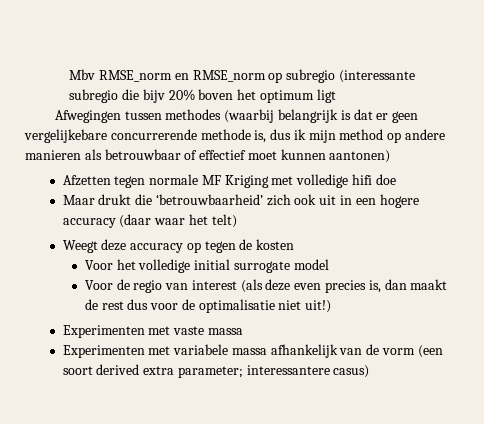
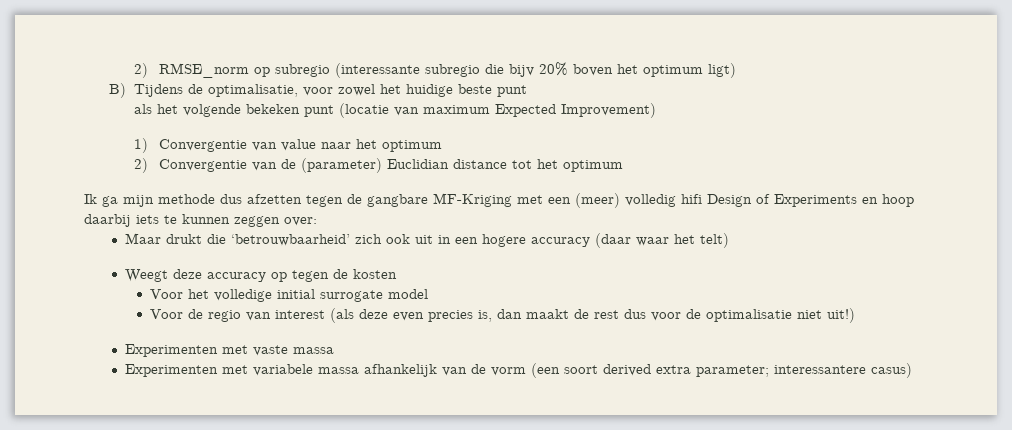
[69,69,189,82] Mbv RMSE_norm en -> [133,63,148,78] 2)
[316,89,336,103] [54,109,419,123] [24,129,446,143] [25,149,391,163] [62,174,396,188] ligt // Afwegingen tussen methodes (waarbij belangrijk is dat er geen vergelijkebare concurrerende methode is, dus ik mijn method op andere manieren als betrouwbaar of effectief moet kunnen aantonen) // Afzetten tegen normale MF Kriging met volledige hifi doe -> [707,63,736,78] [108,83,527,98] [133,103,656,118] [133,138,442,153] [133,158,623,173] [84,193,914,208] [84,214,317,227] ligt) // B) Tijdens de optimalisatie, voor zowel het huidige beste punt // als het volgende bekeken punt (locatie van maximum Expected Improvement) // 1) Convergentie van value naar het optimum // 2) Convergentie van de (parameter) Euclidian distance tot het optimum // Ik ga mijn methode dus afzetten tegen de gangbare MF-Kriging met een (meer) volledig hifi Design of Experiments en hoop daarbij iets te kunnen zeggen over:

